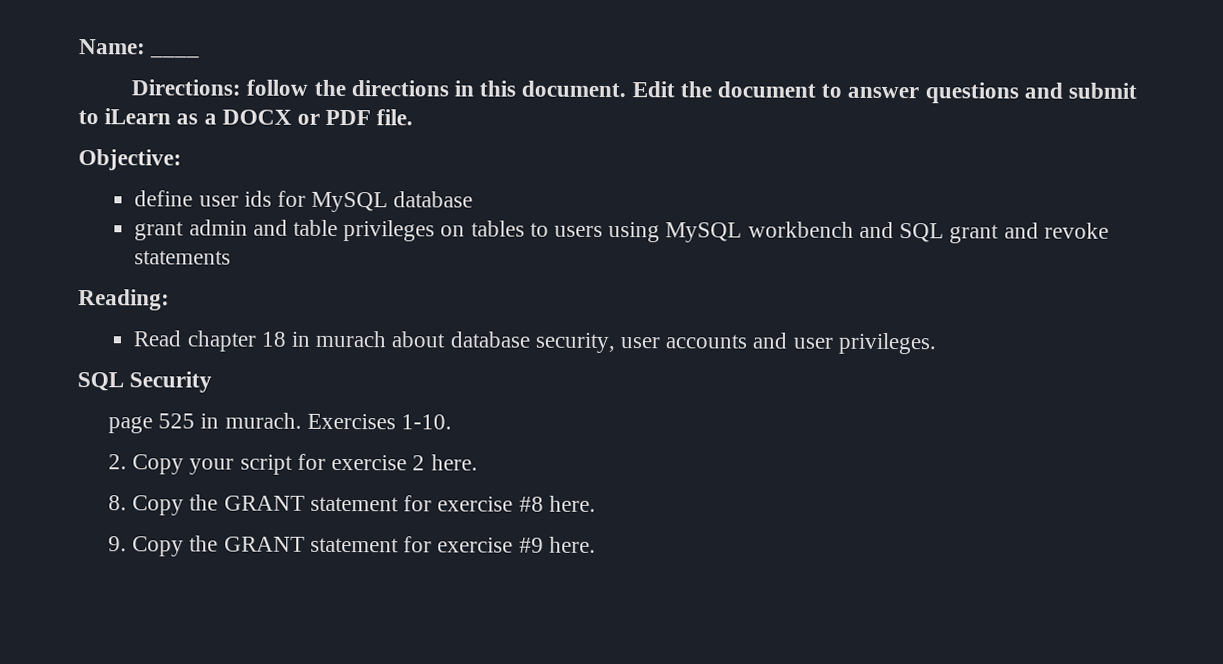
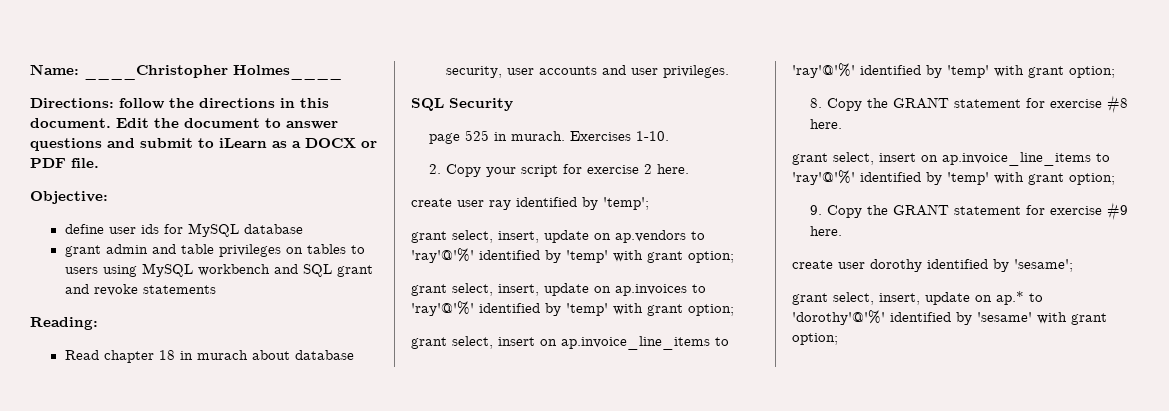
[150,54,201,59] ____ -> [84,65,342,80] ____Christopher Holmes____
(478, 462) none -> [411,197,649,210] [411,230,705,243] [411,248,734,263] [411,283,706,296] [411,301,734,316] [411,336,729,350] [792,63,1115,78] // create user ray identified by 'temp'; // grant select, insert, update on ap.vendors to 'ray'@'%' identified by 'temp' with grant option; // grant select, insert, update on ap.invoices to 'ray'@'%' identified by 'temp' with grant option; // grant select, insert on ap.invoice_line_items to 'ray'@'%' identified by 'temp' with grant option;
(596, 503) none -> [792,152,1110,166] [792,170,1115,185] // grant select, insert on ap.invoice_line_items to 'ray'@'%' identified by 'temp' with grant option;
(596, 544) none -> [792,259,1073,272] [792,291,1043,305] [792,310,1107,325] [792,333,838,345] // create user dorothy identified by 'sesame'; // grant select, insert, update on ap.* to 'dorothy'@'%' identified by 'sesame' with grant option;

